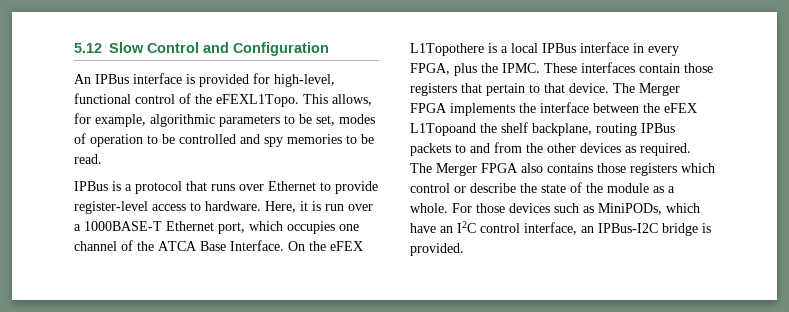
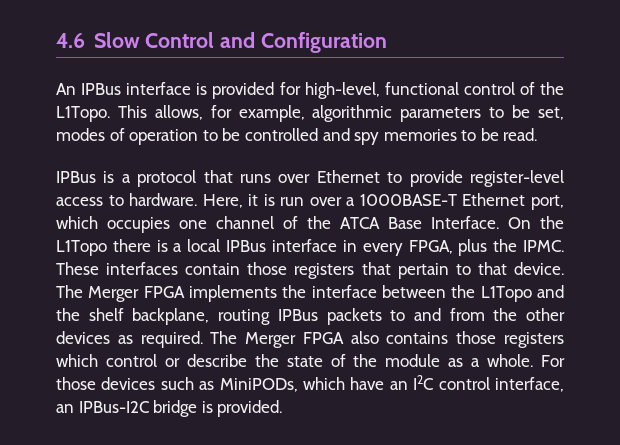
[74,43,102,53] 5.12 -> [56,33,85,48] 4.6
[216,94,299,107] eFEXL1Topo. -> [56,106,110,122] L1Topo.
[330,241,363,251] [410,43,484,56] eFEX L1Topothere -> [56,239,151,256] L1Topo there
[664,103,697,113] [410,123,476,136] eFEX L1Topoand -> [480,285,565,302] L1Topo and

